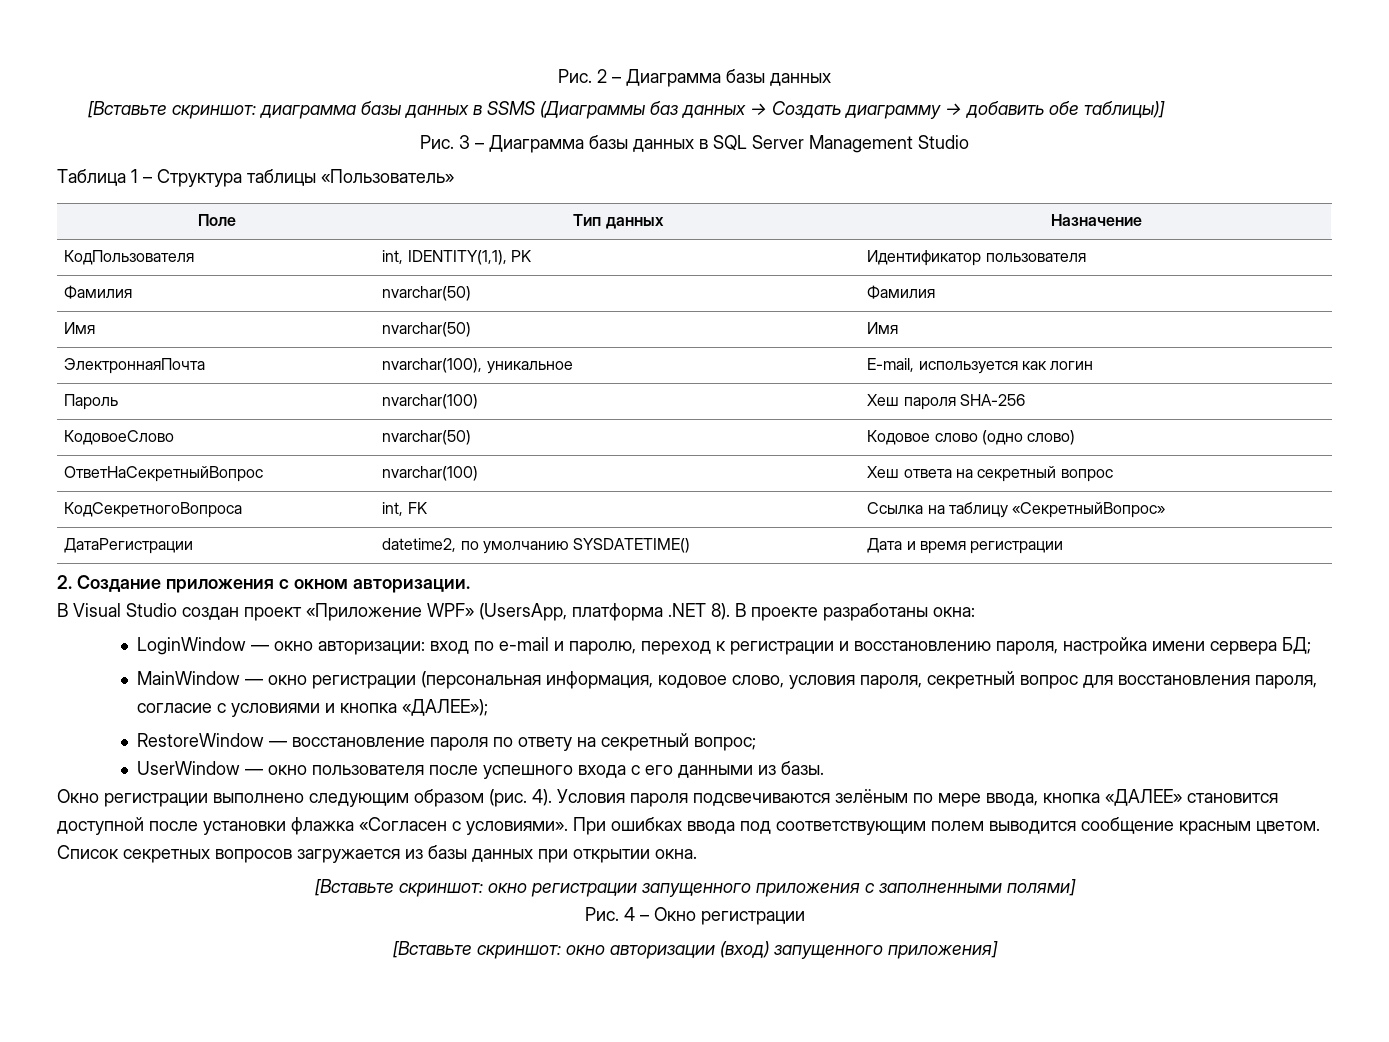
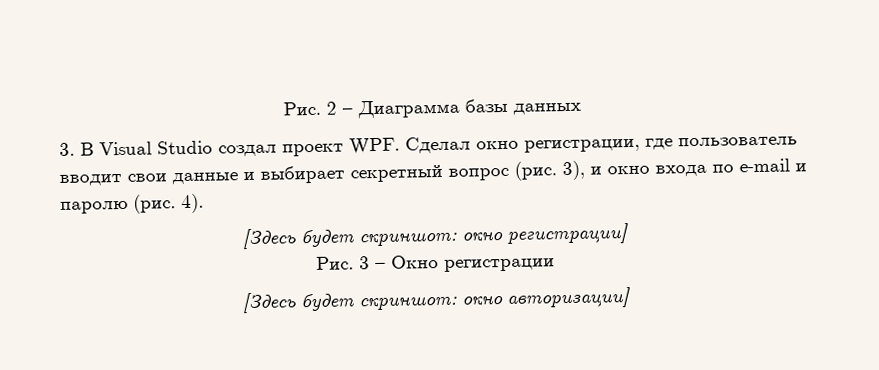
[88,101,1166,119] [420,135,969,153] [57,169,454,187] [197,214,236,226] [573,214,664,229] [1050,214,1142,226] [64,250,195,265] [382,250,531,265] [867,250,1086,266] [64,285,133,299] [382,286,472,301] [867,285,936,299] [64,322,96,334] [382,322,472,337] [867,322,899,334] [64,358,206,374] [382,358,573,374] [867,358,1094,374] [64,394,119,410] [382,394,479,409] [867,394,1025,410] [64,430,175,445] [382,430,472,445] [867,430,1076,445] [64,466,264,482] [382,466,479,481] [867,466,1113,482] [64,502,243,518] [382,502,427,516] [867,502,1166,518] [64,538,194,554] [382,538,691,554] [867,538,1064,554] [57,575,470,593] [57,603,975,621] [137,637,1312,655] [137,671,1318,689] [137,699,489,717] [137,733,757,751] [137,761,825,779] [57,789,1278,807] [57,817,1320,835] [57,845,697,863] [314,879,1076,897] [584,907,805,925] [392,941,998,959] [Вставьте скриншот: диаграмма базы данных в SSMS (Диаграммы баз данных → Создать диаграмму → добавить обе таблицы)] // Рис. 3 – Диаграмма базы данных в SQL Server Management Studio // Таблица 1 – Структура таблицы «Пользователь» // Поле | Тип данных | Назначение // КодПользователя | int, IDENTITY(1,1), PK | Идентификатор пользователя // Фамилия | nvarchar(50) | Фамилия // Имя | nvarchar(50) | Имя // ЭлектроннаяПочта | nvarchar(100), уникальное | E-mail, используется как логин // Пароль | nvarchar(100) | Хеш пароля SHA-256 // КодовоеСлово | nvarchar(50) | Кодовое слово (одно слово) // ОтветНаСекретныйВопрос | nvarchar(100) | Хеш ответа на секретный вопрос // КодСекретногоВопроса | int, FK | Ссылка на таблицу «СекретныйВопрос» // ДатаРегистрации | datetime2, по умолчанию SYSDATETIME() | Дата и время регистрации // 2. Создание приложения с окном авторизации. // В Visual Studio создан проект «Приложение WPF» (UsersApp, платформа .NET 8). В проекте разработаны окна: // LoginWindow — окно авторизации: вход по e-mail и паролю, переход к регистрации и восстановлению пароля, настройка имени сервера БД; // MainWindow — окно регистрации (персональная информация, кодовое слово, условия пароля, секретный вопрос для восстановления пароля, согласие с условиями и кнопка «ДАЛЕЕ»); // RestoreWindow — восстановление пароля по ответу на секретный вопрос; // UserWindow — окно пользователя после успешного входа с его данными из базы. // Окно регистрации выполнено следующим образом (рис. 4). Условия пароля подсвечиваются зелёным по мере ввода, кнопка «ДАЛЕЕ» становится доступной после установки флажка «Согласен с условиями». При ошибках ввода под соответствующим полем выводится сообщение красным цветом. Список секретных вопросов загружается из базы данных при открытии окна. // [Вставьте скриншот: окно регистрации запущенного приложения с заполненными полями] // Рис. 4 – Окно регистрации // [Вставьте скриншот: окно авторизации (вход) запущенного приложения] -> [59,136,798,157] [59,158,807,186] [60,193,204,214] [241,223,629,250] [315,255,555,272] [241,287,631,314] 3. В Visual Studio создал проект WPF. Сделал окно регистрации, где пользователь вводит свои данные и выбирает секретный вопрос (рис. 3), и окно входа по e-mail и паролю (рис. 4). // [Здесь будет скриншот: окно регистрации] // Рис. 3 – Окно регистрации // [Здесь будет скриншот: окно авторизации]

